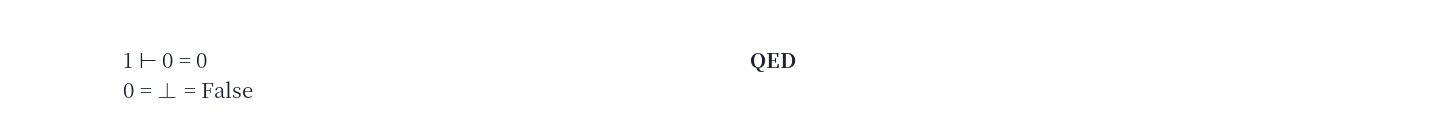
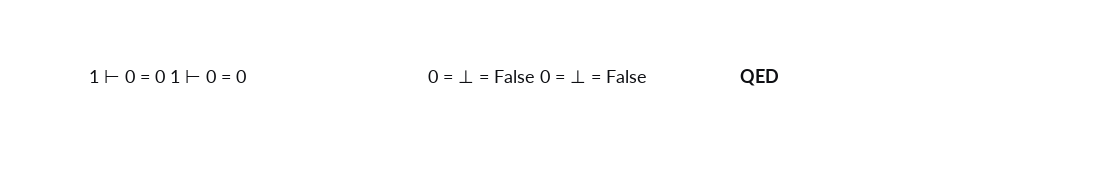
[123,53,208,68] [123,81,254,98] 1 ⊢ 0 = 0 // 0 = ⊥ = False -> [89,70,247,83] [428,70,648,83] 1 ⊢ 0 = 0 1 ⊢ 0 = 0 // 0 = ⊥ = False 0 = ⊥ = False

